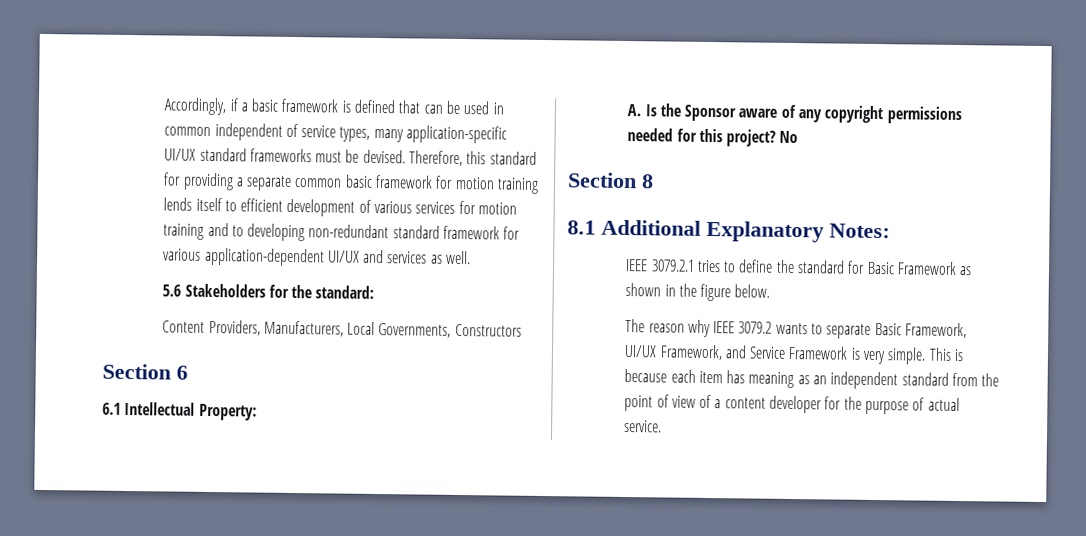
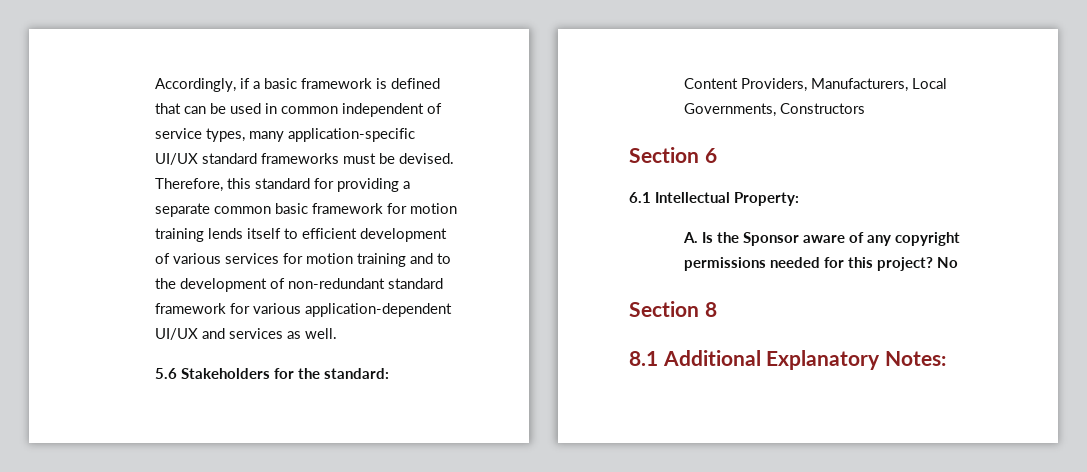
[247,223,306,242] developing -> [154,278,285,292] the development of
[625,259,973,276] [625,282,771,302] [625,318,968,339] [624,344,965,365] [624,368,1000,390] [624,394,960,415] [624,419,663,433] // IEEE 3079.2.1 tries to define the standard for Basic Framework as shown in the figure below. // The reason why IEEE 3079.2 wants to separate Basic Framework, UI/UX Framework, and Service Framework is very simple. This is because each item has meaning as an independent standard from the point of view of a content developer for the purpose of actual service. -> (946, 358) none

